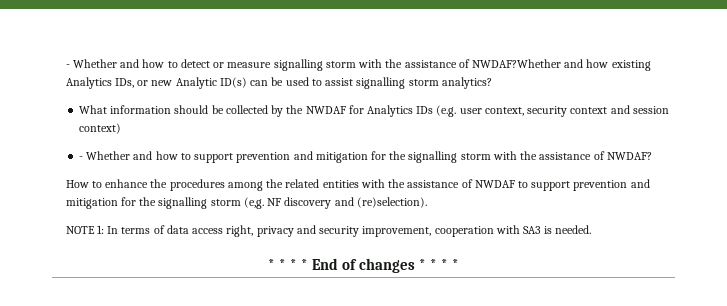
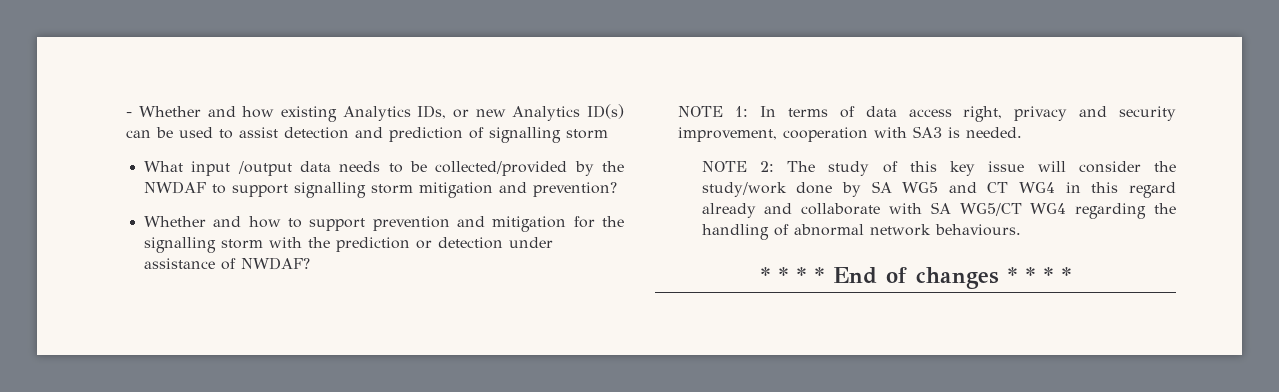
[65,59,609,71] - Whether and how to detect or measure signalling storm with the assistance of NWDAF?Whether and how -> [126,106,275,118] - Whether and how
[175,77,217,89] Analytic -> [512,106,581,121] Analytics
[356,77,492,89] signalling storm analytics? -> [284,127,609,143] detection and prediction of signalling storm
[110,105,669,117] [78,123,121,134] [78,156,83,160] information should be collected by the NWDAF for Analytics IDs (e.g. user context, security context and session context) // - -> [191,161,624,176] [143,181,617,198] input /output data needs to be collected/provided by the NWDAF to support signalling storm mitigation and prevention? //
(538, 155) none -> [335,237,553,252] prediction or detection under
[65,179,650,191] [65,197,427,209] // How to enhance the procedures among the related entities with the assistance of NWDAF to support prevention and mitigation for the signalling storm (e,g. NF discovery and (re)selection). -> (310, 263) none
(592, 229) none -> [701,161,1176,176] [701,181,1176,198] [701,202,1176,219] [701,224,1021,240] // NOTE 2: The study of this key issue will consider the study/work done by SA WG5 and CT WG4 in this regard already and collaborate with SA WG5/CT WG4 regarding the handling of abnormal network behaviours.

